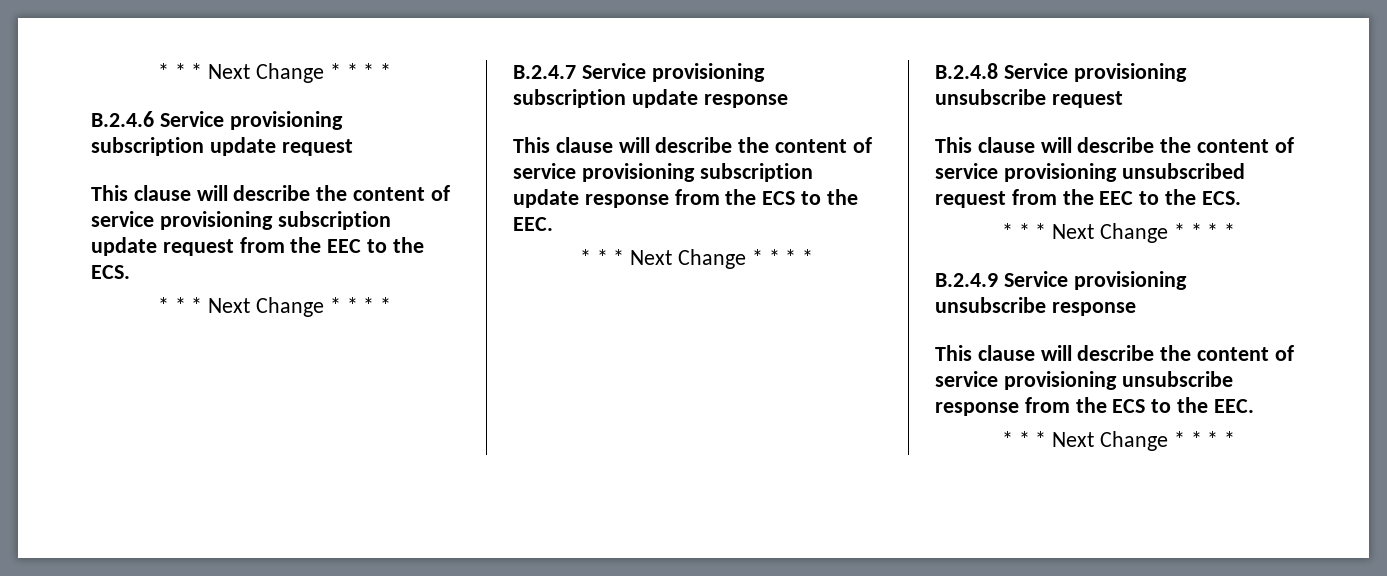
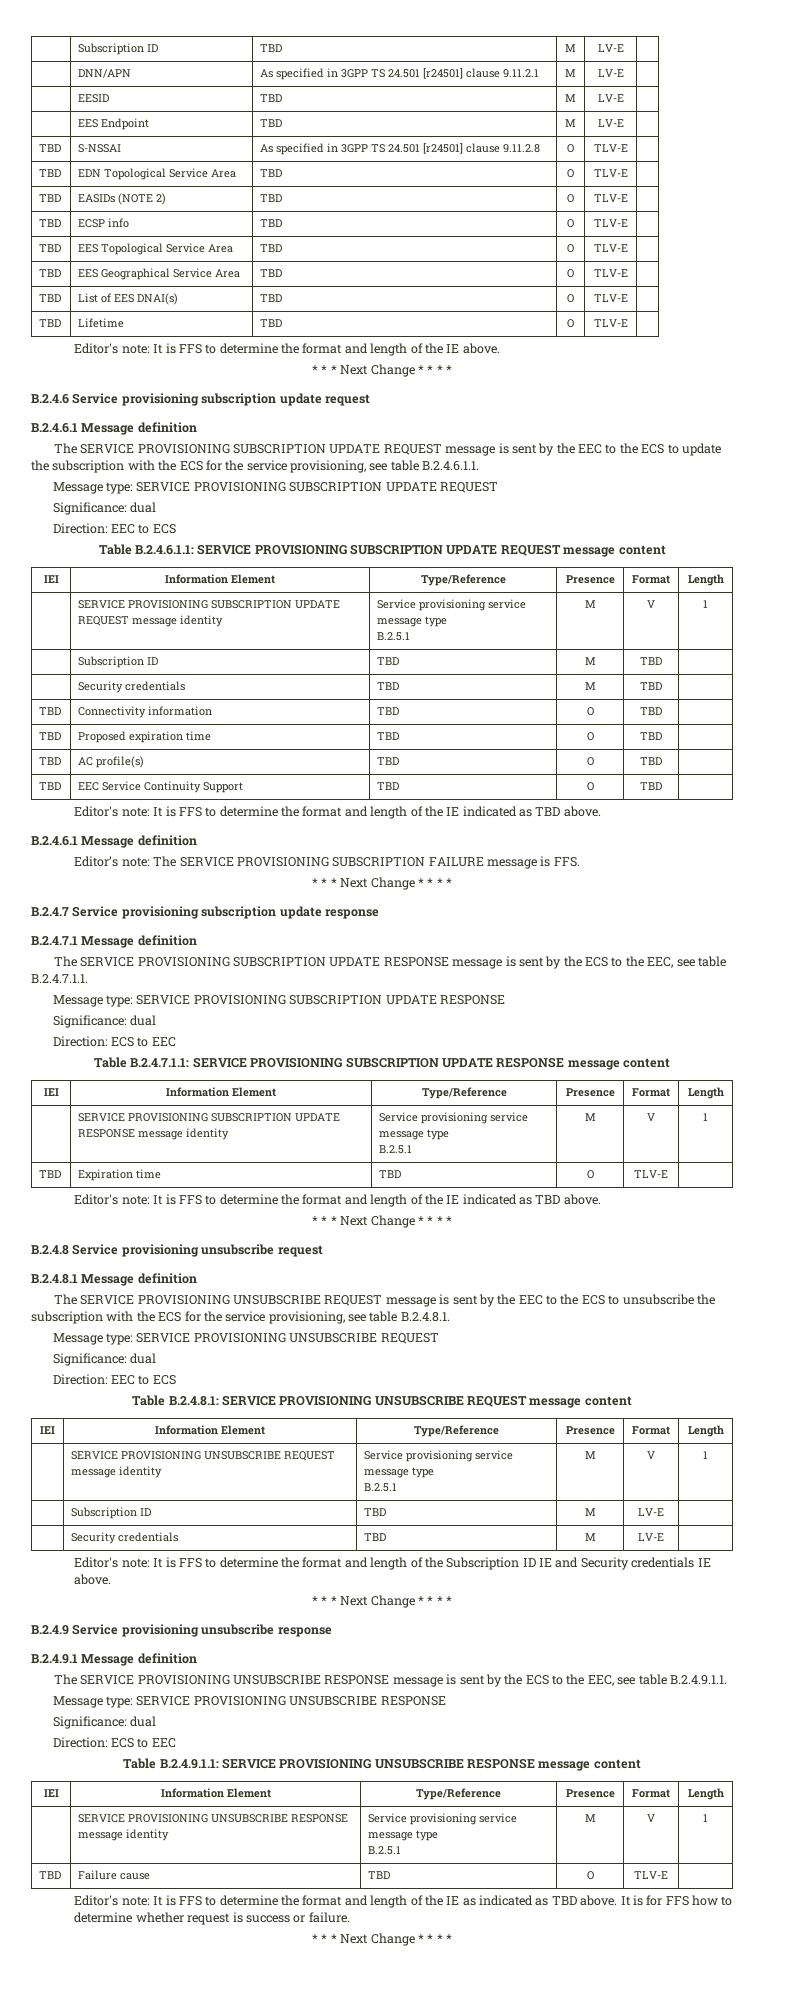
(157, 71) none -> [78,43,159,55] [260,44,283,52] [565,44,576,52] [597,44,624,52] [78,69,132,78] [260,68,540,80] [565,69,576,77] [597,69,624,77] [78,94,110,103] [260,94,283,102] [565,94,576,102] [597,94,624,102] [78,118,150,130] [260,119,283,127] [565,119,576,127] [597,119,624,127] [39,144,62,152] [78,144,122,153] [260,143,541,155] [567,144,574,153] [593,144,628,152] [39,169,62,177] [78,168,237,180] [260,169,283,177] [567,169,574,178] [593,169,628,177] [39,194,62,202] [78,193,167,205] [260,194,283,202] [567,194,574,203] [593,194,628,202] [39,219,62,227] [78,218,130,228] [260,219,283,227] [567,219,574,228] [593,219,628,227] [39,244,62,252] [78,243,234,255] [260,244,283,252] [567,244,574,253] [593,244,628,252] [39,269,62,277] [78,268,241,280] [260,269,283,277] [567,269,574,278] [593,269,628,277] [39,294,62,302] [78,293,179,305] [260,294,283,302] [567,294,574,303] [593,294,628,302] [39,319,62,327] [78,318,125,328] [260,319,283,327] [567,319,574,328] [593,319,628,327] [74,343,500,356] | Subscription ID | TBD | M | LV-E | // | DNN/APN | As specified in 3GPP TS 24.501 [r24501] clause 9.11.2.1 | M | LV-E | // | EESID | TBD | M | LV-E | // | EES Endpoint | TBD | M | LV-E | // TBD | S-NSSAI | As specified in 3GPP TS 24.501 [r24501] clause 9.11.2.8 | O | TLV-E | // TBD | EDN Topological Service Area | TBD | O | TLV-E | // TBD | EASIDs (NOTE 2) | TBD | O | TLV-E | // TBD | ECSP info | TBD | O | TLV-E | // TBD | EES Topological Service Area | TBD | O | TLV-E | // TBD | EES Geographical Service Area | TBD | O | TLV-E | // TBD | List of EES DNAI(s) | TBD | O | TLV-E | // TBD | Lifetime | TBD | O | TLV-E | // Editor's note: It is FFS to determine the format and length of the IE above. //
[91,185,450,201] [91,211,391,230] [91,237,424,256] [91,265,130,279] This clause will describe the content of service provisioning subscription update request from the EEC to the ECS. -> [31,422,197,435] [53,443,721,456] [31,460,480,473] [52,482,498,494] [52,502,157,515] [52,523,176,534] [98,544,666,557] [43,575,59,583] [165,574,275,584] [420,574,506,586] [565,575,615,584] [632,575,670,584] [687,574,724,586] [78,600,341,609] [78,615,224,627] [377,599,527,611] [377,616,448,627] [377,632,411,641] [584,600,596,608] [647,600,655,608] [703,600,708,608] [78,656,159,668] [377,657,400,665] [584,657,596,665] [640,657,662,665] [78,681,186,693] [377,682,400,690] [584,682,596,690] [640,682,662,690] [39,707,62,715] [78,706,213,718] [377,707,400,715] [586,707,594,716] [640,707,662,715] [39,732,62,740] [78,731,212,743] [377,732,400,740] [586,732,594,741] [640,732,662,740] [39,757,62,765] [78,756,145,768] [377,757,400,765] [586,757,594,766] [640,757,662,765] [39,782,62,790] [78,781,244,793] [377,782,400,790] [586,782,594,791] [640,782,662,790] [74,806,601,819] [31,835,197,848] [74,856,580,869] B.2.4.6.1 Message definition // The SERVICE PROVISIONING SUBSCRIPTION UPDATE REQUEST message is sent by the EEC to the ECS to update the subscription with the ECS for the service provisioning, see table B.2.4.6.1.1. // Message type: SERVICE PROVISIONING SUBSCRIPTION UPDATE REQUEST // Significance: dual // Direction: EEC to ECS // Table B.2.4.6.1.1: SERVICE PROVISIONING SUBSCRIPTION UPDATE REQUEST message content // IEI | Information Element | Type/Reference | Presence | Format | Length // | SERVICE PROVISIONING SUBSCRIPTION UPDATE REQUEST message identity | Service provisioning service message type // B.2.5.1 | M | V | 1 // | Subscription ID | TBD | M | TBD | // | Security credentials | TBD | M | TBD | // TBD | Connectivity information | TBD | O | TBD | // TBD | Proposed expiration time | TBD | O | TBD | // TBD | AC profile(s) | TBD | O | TBD | // TBD | EEC Service Continuity Support | TBD | O | TBD | // Editor's note: It is FFS to determine the format and length of the IE indicated as TBD above. // B.2.4.6.1 Message definition // Editor’s note: The SERVICE PROVISIONING SUBSCRIPTION FAILURE message is FFS.
[513,137,872,153] [513,163,813,182] [513,189,858,208] [513,217,553,231] This clause will describe the content of service provisioning subscription update response from the ECS to the EEC. -> [31,935,197,948] [53,956,726,969] [31,974,88,983] [52,995,505,1007] [52,1015,157,1028] [52,1036,176,1047] [94,1057,670,1070] [43,1088,59,1096] [166,1087,276,1097] [421,1087,507,1099] [565,1088,615,1097] [632,1088,670,1097] [687,1087,724,1099] [78,1113,341,1122] [78,1128,230,1140] [379,1112,529,1124] [379,1129,450,1140] [379,1145,413,1154] [584,1113,596,1121] [647,1113,655,1121] [703,1113,708,1121] [39,1170,62,1178] [78,1169,162,1181] [379,1170,402,1178] [586,1170,594,1179] [634,1170,668,1178] [74,1194,601,1207] B.2.4.7.1 Message definition // The SERVICE PROVISIONING SUBSCRIPTION UPDATE RESPONSE message is sent by the ECS to the EEC, see table B.2.4.7.1.1. // Message type: SERVICE PROVISIONING SUBSCRIPTION UPDATE RESPONSE // Significance: dual // Direction: ECS to EEC // Table B.2.4.7.1.1: SERVICE PROVISIONING SUBSCRIPTION UPDATE RESPONSE message content // IEI | Information Element | Type/Reference | Presence | Format | Length // | SERVICE PROVISIONING SUBSCRIPTION UPDATE RESPONSE message identity | Service provisioning service message type // B.2.5.1 | M | V | 1 // TBD | Expiration time | TBD | O | TLV-E | // Editor's note: It is FFS to determine the format and length of the IE indicated as TBD above.
[935,137,1294,153] [935,163,1245,182] [935,189,1241,208] This clause will describe the content of service provisioning unsubscribed request from the EEC to the ECS. -> [31,1273,197,1286] [53,1294,715,1307] [31,1311,450,1324] [52,1333,439,1345] [52,1353,157,1366] [52,1374,176,1385] [132,1395,632,1408] [40,1426,55,1434] [155,1425,265,1435] [414,1425,499,1437] [565,1426,615,1435] [632,1426,670,1435] [687,1425,724,1437] [71,1451,336,1461] [71,1466,163,1478] [364,1450,514,1462] [364,1467,435,1478] [364,1483,398,1492] [584,1451,596,1459] [647,1451,655,1459] [703,1451,708,1459] [71,1507,152,1519] [364,1508,387,1516] [584,1508,596,1516] [638,1508,664,1516] [71,1532,179,1544] [364,1533,387,1541] [584,1533,596,1541] [638,1533,664,1541] [74,1557,711,1570] [74,1574,112,1585] B.2.4.8.1 Message definition // The SERVICE PROVISIONING UNSUBSCRIBE REQUEST message is sent by the EEC to the ECS to unsubscribe the subscription with the ECS for the service provisioning, see table B.2.4.8.1. // Message type: SERVICE PROVISIONING UNSUBSCRIBE REQUEST // Significance: dual // Direction: EEC to ECS // Table B.2.4.8.1: SERVICE PROVISIONING UNSUBSCRIBE REQUEST message content // IEI | Information Element | Type/Reference | Presence | Format | Length // | SERVICE PROVISIONING UNSUBSCRIBE REQUEST message identity | Service provisioning service message type // B.2.5.1 | M | V | 1 // | Subscription ID | TBD | M | LV-E | // | Security credentials | TBD | M | LV-E | // Editor's note: It is FFS to determine the format and length of the Subscription ID IE and Security credentials IE above.
[935,345,1294,361] [935,371,1233,390] [935,397,1254,416] This clause will describe the content of service provisioning unsubscribe response from the ECS to the EEC. -> [31,1653,197,1666] [53,1674,727,1687] [52,1696,446,1708] [52,1716,157,1729] [52,1737,176,1748] [123,1758,641,1771] [43,1789,59,1797] [160,1788,271,1798] [416,1788,501,1800] [565,1789,615,1798] [632,1789,670,1798] [687,1788,724,1800] [78,1814,349,1823] [78,1829,170,1841] [368,1813,518,1825] [368,1830,439,1841] [368,1846,402,1855] [584,1814,596,1822] [647,1814,655,1822] [703,1814,708,1822] [39,1871,62,1879] [78,1870,151,1880] [368,1871,391,1879] [586,1871,594,1880] [634,1871,668,1879] [74,1895,733,1908] [74,1912,350,1925] B.2.4.9.1 Message definition // The SERVICE PROVISIONING UNSUBSCRIBE RESPONSE message is sent by the ECS to the EEC, see table B.2.4.9.1.1. // Message type: SERVICE PROVISIONING UNSUBSCRIBE RESPONSE // Significance: dual // Direction: ECS to EEC // Table B.2.4.9.1.1: SERVICE PROVISIONING UNSUBSCRIBE RESPONSE message content // IEI | Information Element | Type/Reference | Presence | Format | Length // | SERVICE PROVISIONING UNSUBSCRIBE RESPONSE message identity | Service provisioning service message type // B.2.5.1 | M | V | 1 // TBD | Failure cause | TBD | O | TLV-E | // Editor's note: It is FFS to determine the format and length of the IE as indicated as TBD above. It is for FFS how to determine whether request is success or failure.

